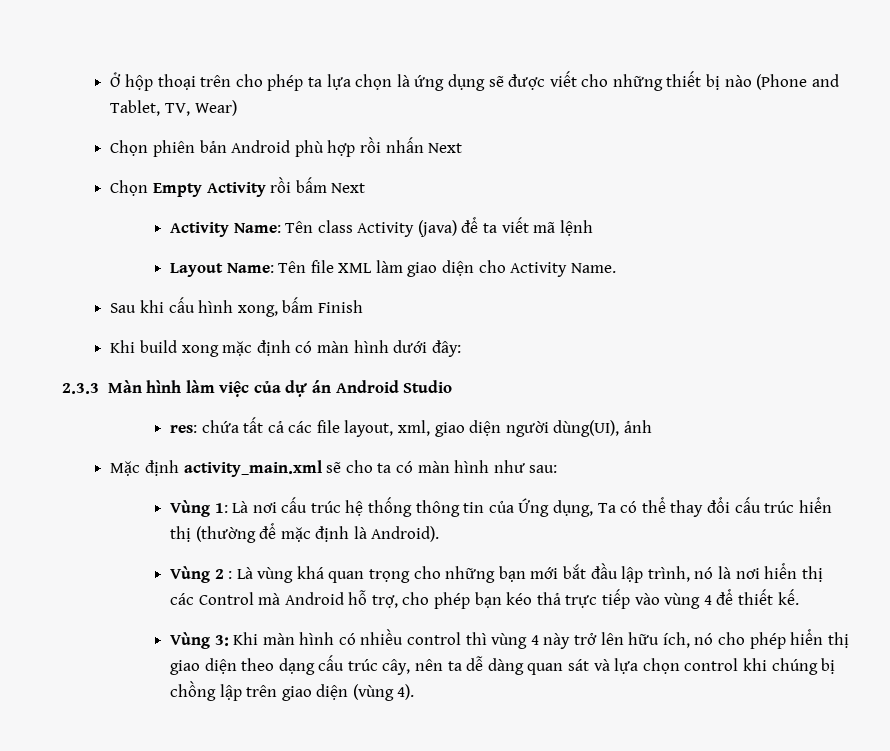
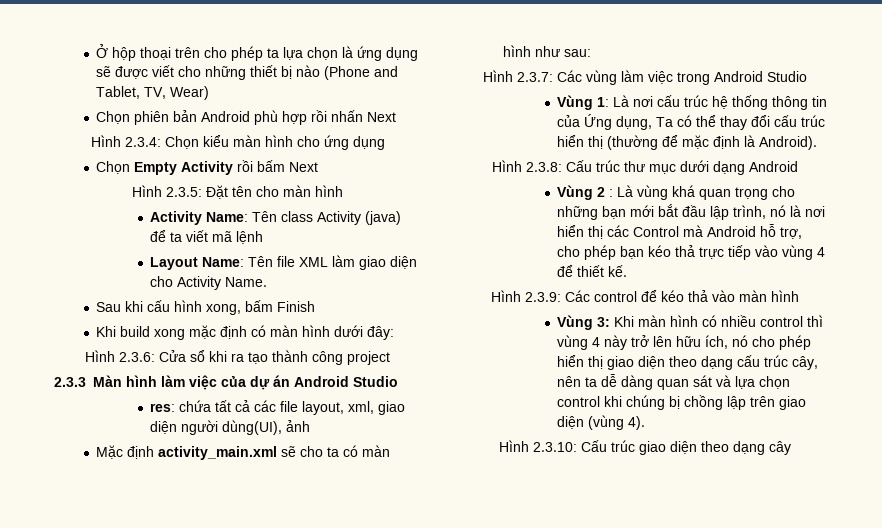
(463, 148) none -> [90,135,385,150] // Hình 2.3.4: Chọn kiểu màn hình cho ứng dụng
(366, 188) none -> [132,185,343,199] // Hình 2.3.5: Đặt tên cho màn hình
(461, 348) none -> [85,350,390,365] // Hình 2.3.6: Cửa sổ khi ra tạo thành công project
(558, 469) none -> [482,70,807,85] // Hình 2.3.7: Các vùng làm việc trong Android Studio
(440, 534) none -> [491,160,798,175] // Hình 2.3.8: Cấu trúc thư mục dưới dạng Android
(799, 597) none -> [490,290,799,302] // Hình 2.3.9: Các control để kéo thả vào màn hình
(415, 692) none -> [498,440,791,455] // Hình 2.3.10: Cấu trúc giao diện theo dạng cây

